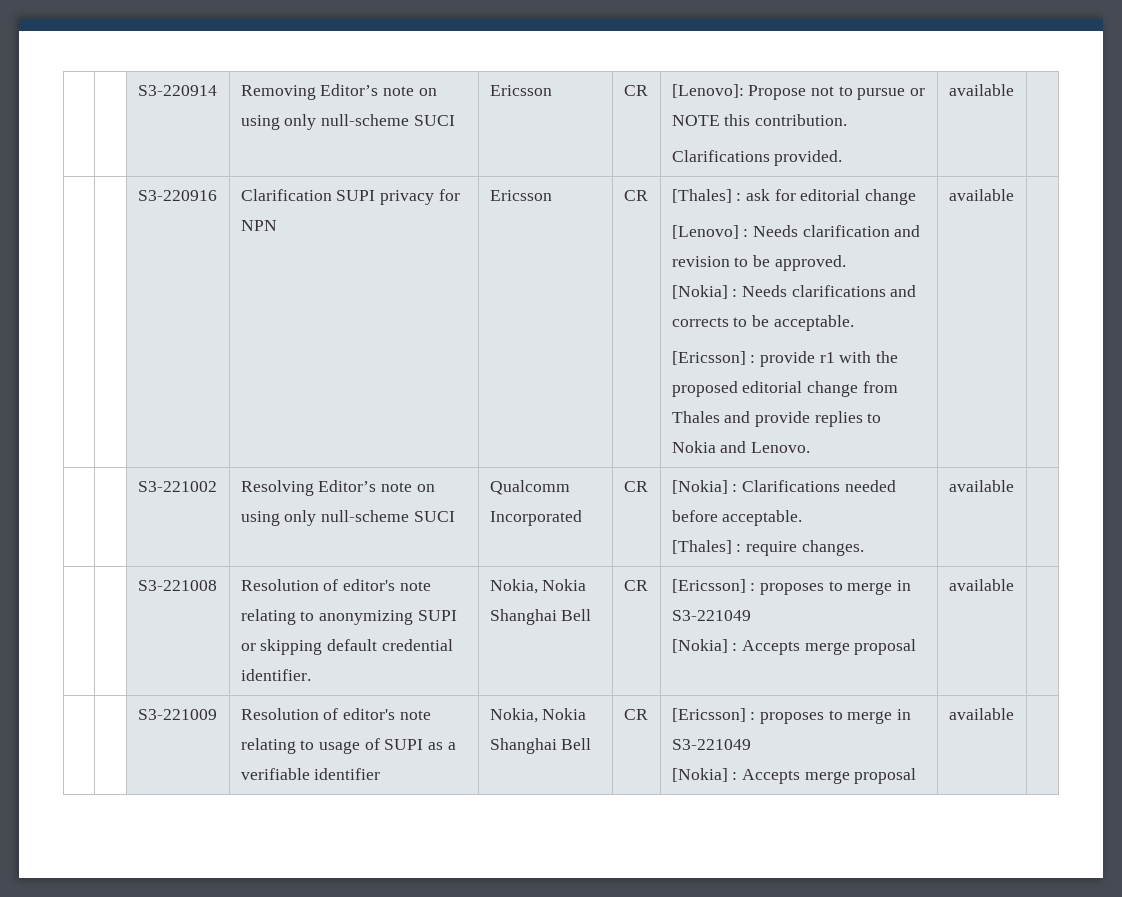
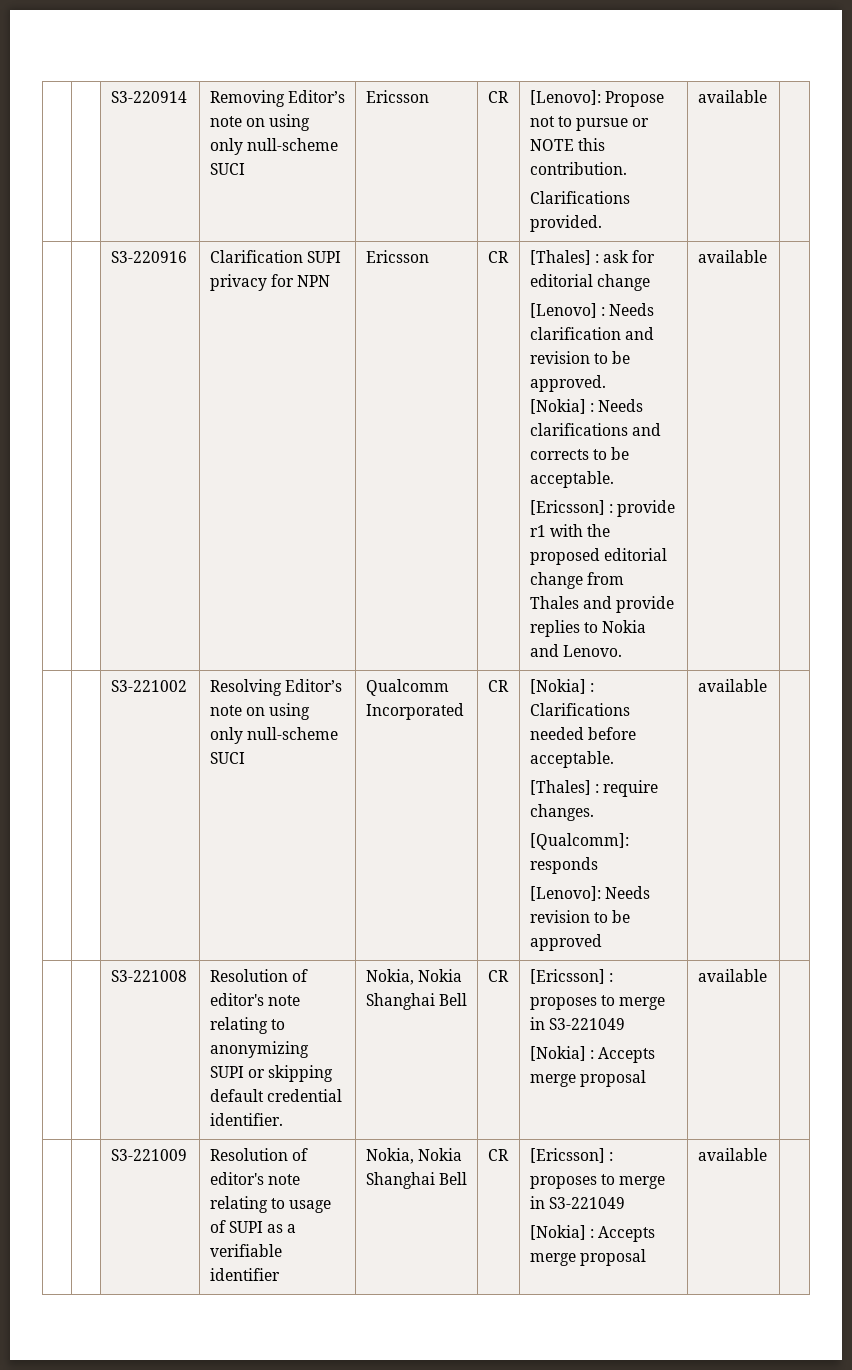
(864, 548) none -> [529,833,629,850] [529,857,598,874] [529,886,651,901] [529,910,631,923] [529,934,602,951] // [Qualcomm]: responds // [Lenovo]: Needs revision to be approved

